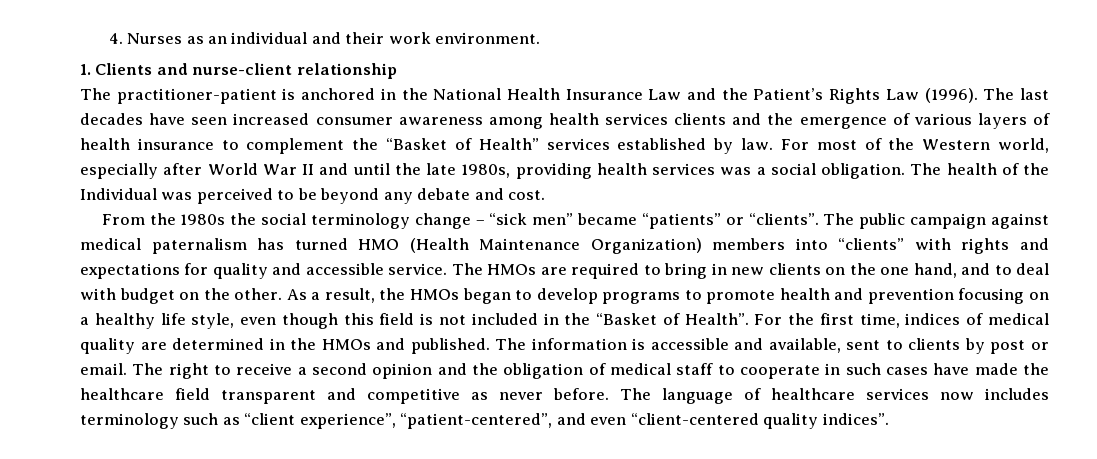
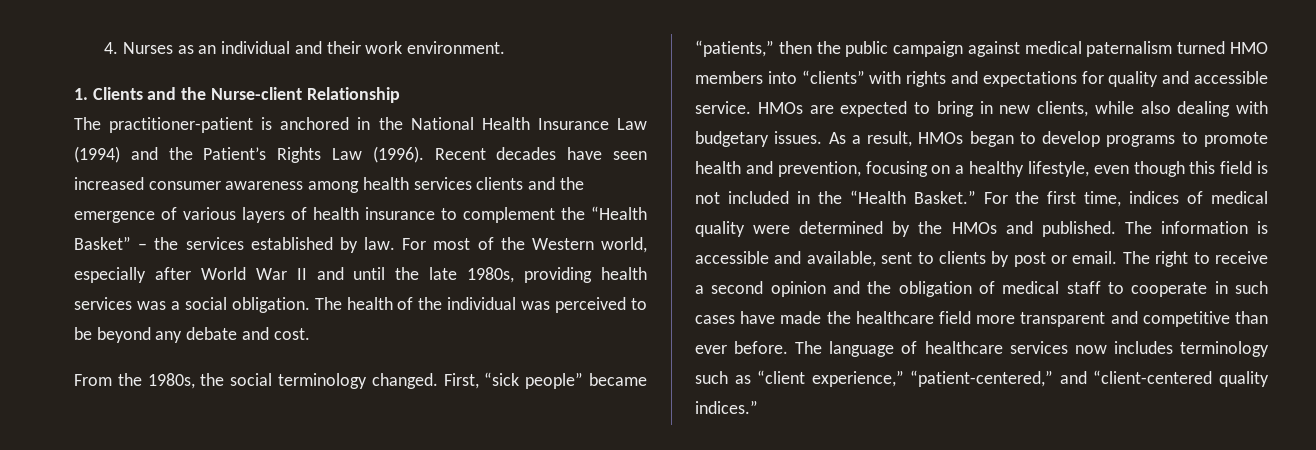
[192,63,397,79] nurse-client relationship -> [181,87,400,103] the Nurse-client Relationship
(682, 94) none -> [74,146,120,163] (1994)
[983,88,1050,100] The last -> [434,148,486,160] Recent
[386,138,539,150] “Basket of Health” -> [591,206,647,220] [74,236,179,250] “Health Basket” – the
[80,188,157,200] Individual -> [447,297,517,310] individual
[180,214,226,225] 1980s -> [147,373,195,389] 1980s,
[414,213,855,229] change – “sick men” became “patients” or “clients”. The -> [371,372,647,389] [695,40,841,57] changed. First, “sick people” became “patients,” then the
[257,238,285,250] has -> (1173, 49) none
[409,238,702,254] (Health Maintenance Organization) -> (1268, 48) none
[451,263,483,275] The -> (751, 107) none
[571,263,640,279] required -> [840,101,908,117] expected
[768,263,1049,278] [80,288,283,304] clients on the one hand, and to deal with budget on the other. -> [1037,101,1268,117] [695,131,823,147] clients, while also dealing with budgetary issues.
[379,288,406,300] the -> (913, 139) none
[867,288,954,304] prevention -> [777,161,861,177] prevention,
[160,313,235,329] life style, -> [1027,161,1089,177] lifestyle,
[596,313,749,325] “Basket of Health”. -> [849,190,976,204] “Health Basket.”
[140,338,285,350] are determined in -> [753,221,911,237] were determined by
(210, 394) none -> [976,315,1016,324] more
[471,392,543,400] as never -> [1235,311,1268,324] [695,345,727,354] than ever
[299,413,627,429] experience”, “patient-centered”, and even -> [811,370,1087,387] experience,” “patient-centered,” and
[822,413,889,425] indices”. -> [695,400,758,414] indices.”

